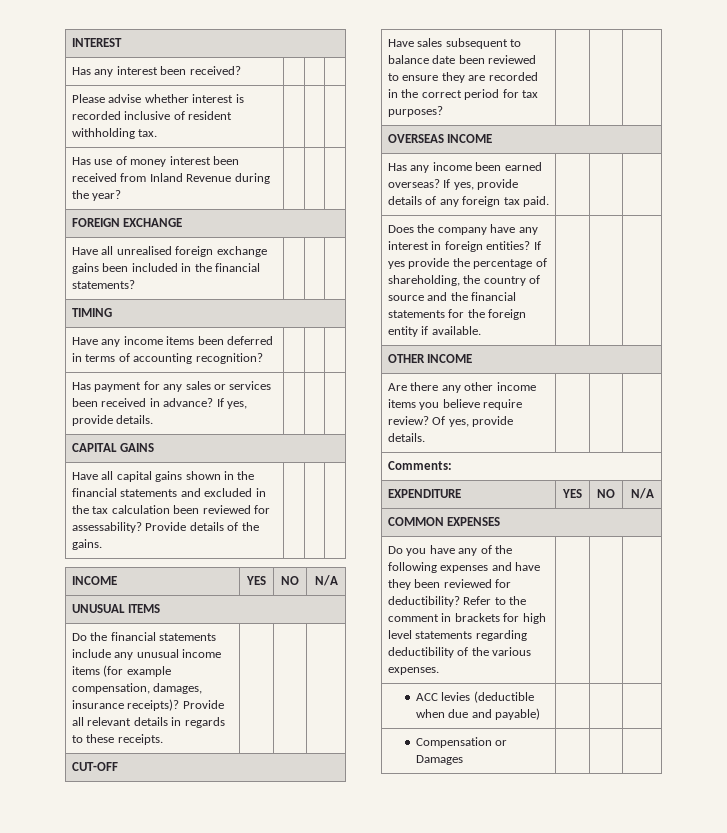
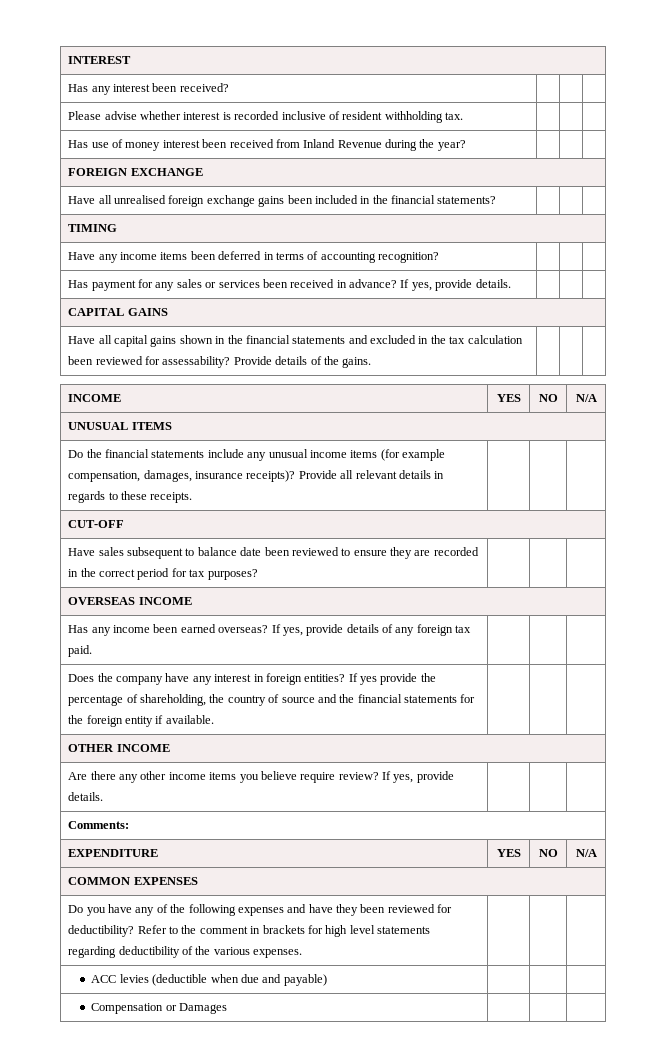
[432,416,446,425] Of -> [382,771,392,780] If

